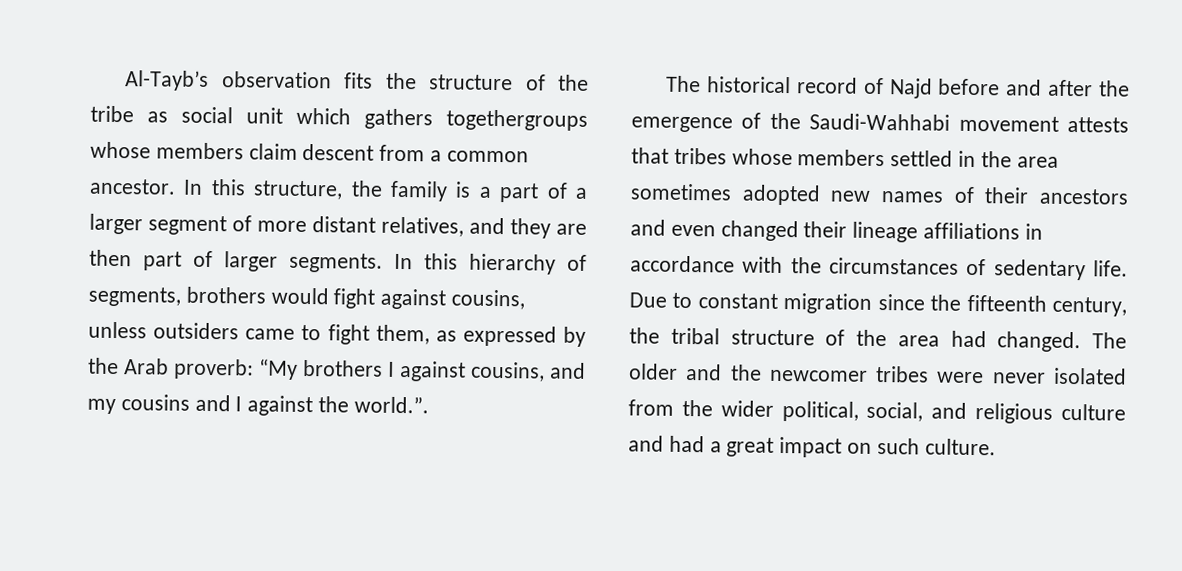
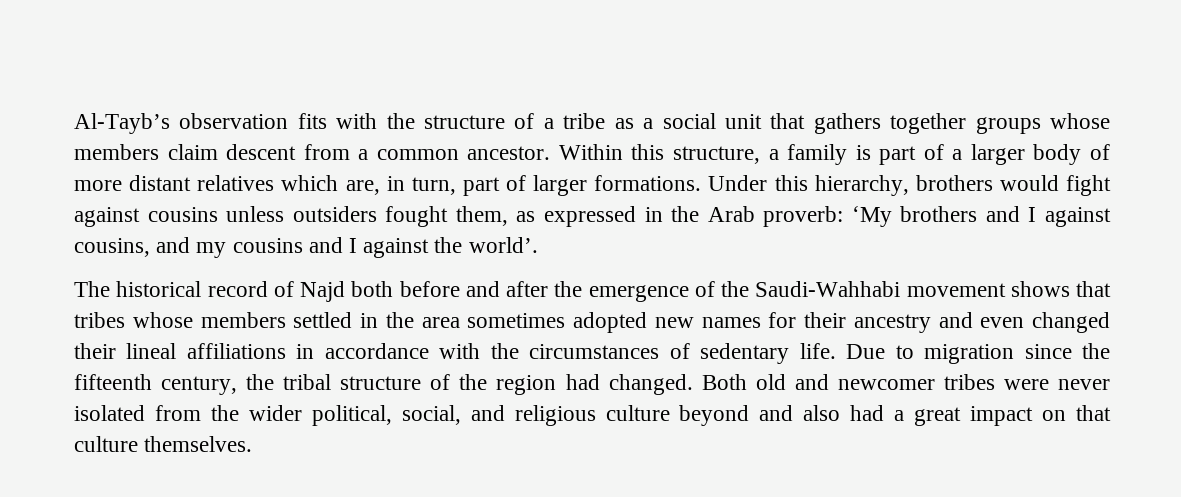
(374, 80) none -> [336,113,378,129] with
[558,74,589,91] the -> [543,118,554,129] a
(168, 117) none -> [643,118,654,129] a
[296,107,588,131] which gathers togethergroups -> [770,113,1041,134] that gathers together groups
[183,179,204,195] In -> [558,144,623,160] Within
[350,180,383,197] the -> [768,149,779,160] a
[478,186,492,198] a -> (871, 152) none
[148,215,227,236] segment -> [1033,144,1082,165] body
[381,216,587,239] [89,249,587,275] [88,286,181,307] relatives, and they are then part of larger segments. In this hierarchy of segments, -> [197,175,909,196] relatives which are, in turn, part of larger formations. Under this hierarchy,
[451,289,526,310] cousins, -> [147,207,218,222] cousins
[245,324,370,345] came to fight -> [385,206,449,227] fought
[563,326,586,347] by -> [644,207,663,222] in
[258,358,383,380] “My brothers -> [851,206,1020,227] ‘My brothers and
[353,396,429,414] world.”. -> [468,237,538,253] world’.
(933, 88) none -> [351,281,394,297] both
[1067,116,1129,133] attests -> [1010,281,1070,297] shows
[953,186,1129,205] of their ancestors -> [768,312,931,333] for their ancestry
[852,221,919,243] lineage -> [126,343,177,359] lineal
[697,293,778,309] constant -> (914, 352) none
[897,335,940,347] area -> [496,375,557,395] region
[1092,332,1127,349] [629,363,762,381] The older and the -> [701,374,829,390] Both old and
[628,435,664,452] and -> [679,405,841,426] beyond and also
[876,437,996,456] such culture. -> [1076,405,1112,421] [74,436,253,452] that culture themselves.

